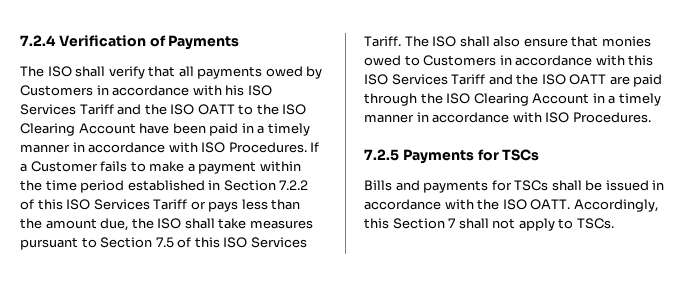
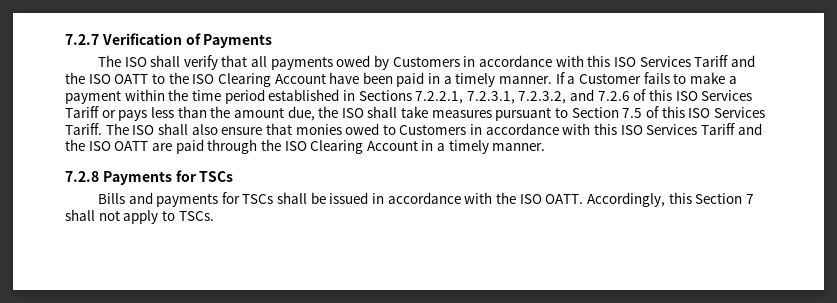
[20,35,56,46] 7.2.4 -> [65,34,99,45] 7.2.7
[225,85,245,96] his -> [587,55,611,67] this
[20,142,307,153] manner in accordance with ISO Procedures. -> [499,76,553,84] manner.
[223,180,309,191] Section 7.2.2 -> [358,89,630,104] Sections 7.2.2.1, 7.2.3.1, 7.2.3.2, and 7.2.6
[364,112,651,123] [364,149,399,161] manner in accordance with ISO Procedures. // 7.2.5 -> [492,143,546,151] [65,171,99,182] manner. // 7.2.8

